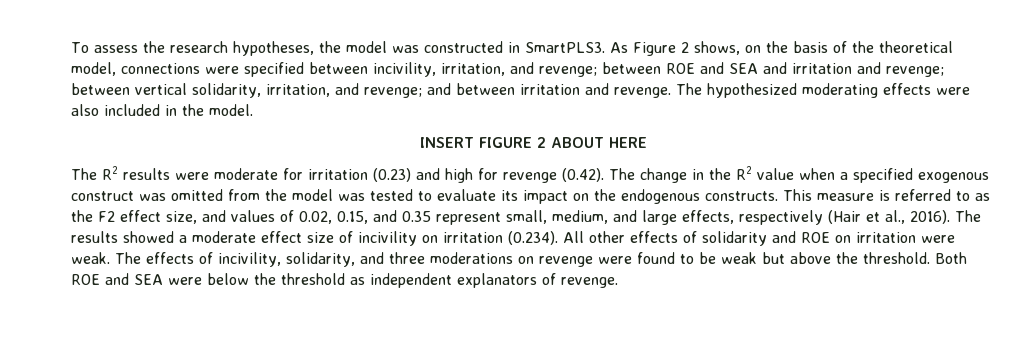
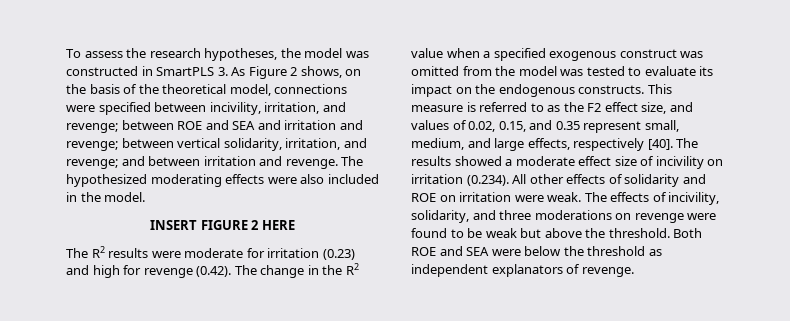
[524,42,605,53] SmartPLS3. -> [156,67,228,76] SmartPLS 3.
[550,137,604,148] ABOUT -> (259, 225) none
[828,210,950,224] (Hair et al., 2016). -> [647,139,673,150] [40].

